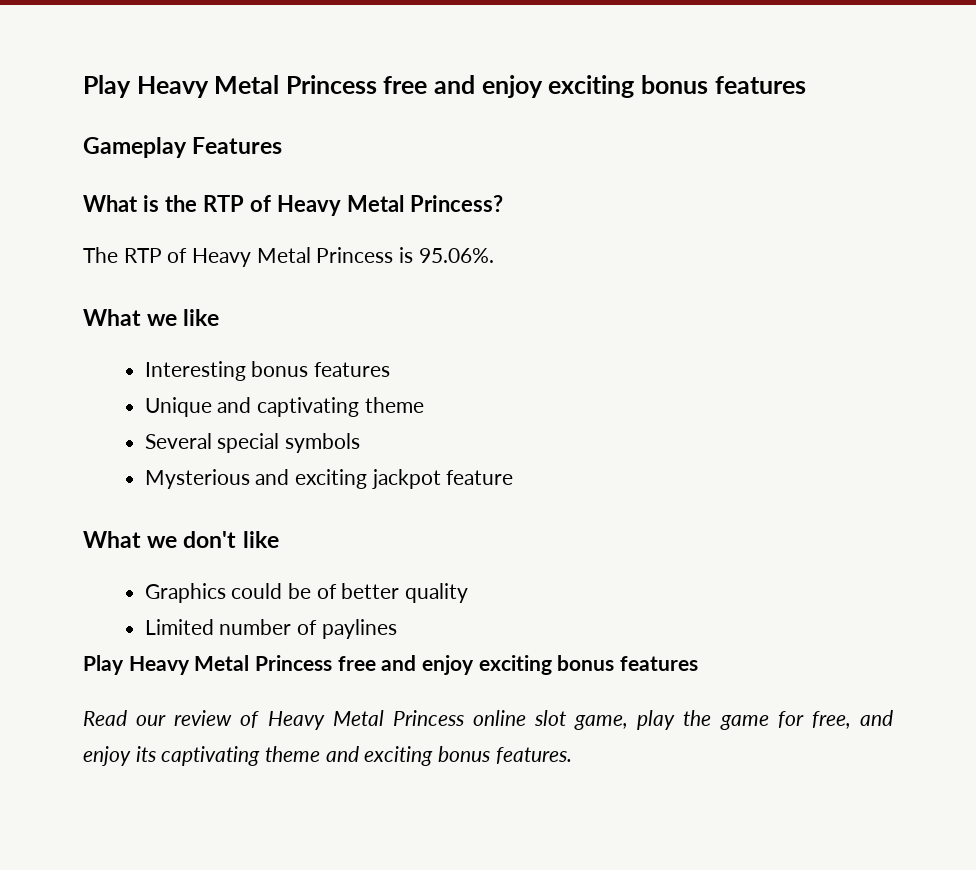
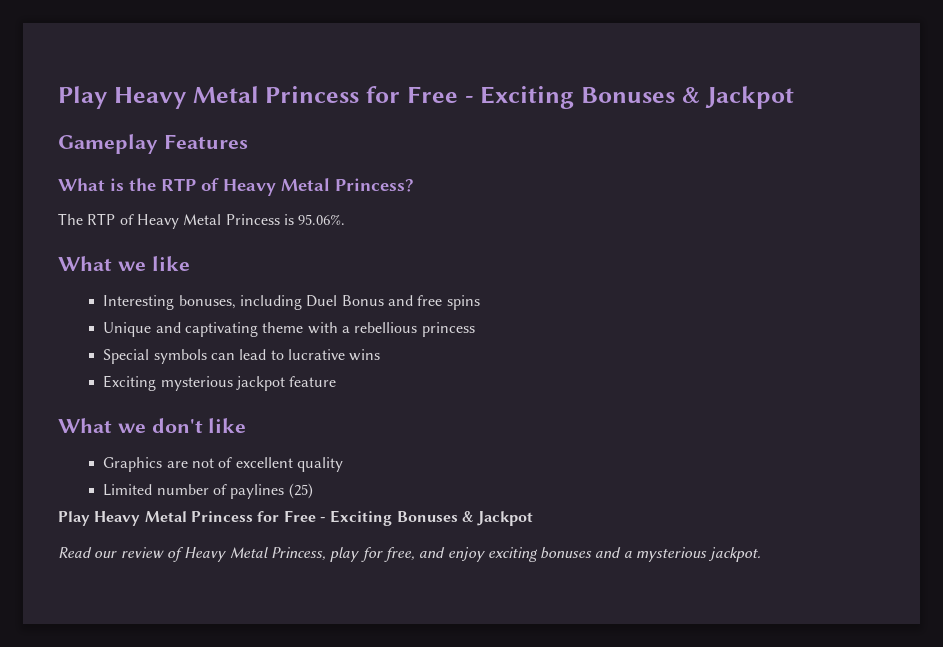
[83,75,806,98] Play Heavy Metal Princess free and enjoy exciting bonus features -> [58,86,794,109] Play Heavy Metal Princess for Free - Exciting Bonuses & Jackpot
[251,361,391,377] [144,397,424,417] [144,433,361,453] [144,469,368,489] bonus features // Unique and captivating theme // Several special symbols // Mysterious and exciting -> [178,295,480,310] [103,322,475,337] [103,349,381,364] [103,375,233,391] bonuses, including Duel Bonus and free spins // Unique and captivating theme with a rebellious princess // Special symbols can lead to lucrative wins // Exciting mysterious
[231,583,400,599] could be of better -> [166,457,293,468] are not of excellent
[83,655,699,675] // Play Heavy Metal Princess free and enjoy exciting bonus features -> [288,483,313,499] [58,510,534,526] (25) // Play Heavy Metal Princess for Free - Exciting Bonuses & Jackpot
[392,710,893,730] [83,746,572,766] Princess online slot game, play the game for free, and enjoy its captivating theme and exciting bonus features. -> [270,547,762,562] Princess, play for free, and enjoy exciting bonuses and a mysterious jackpot.

